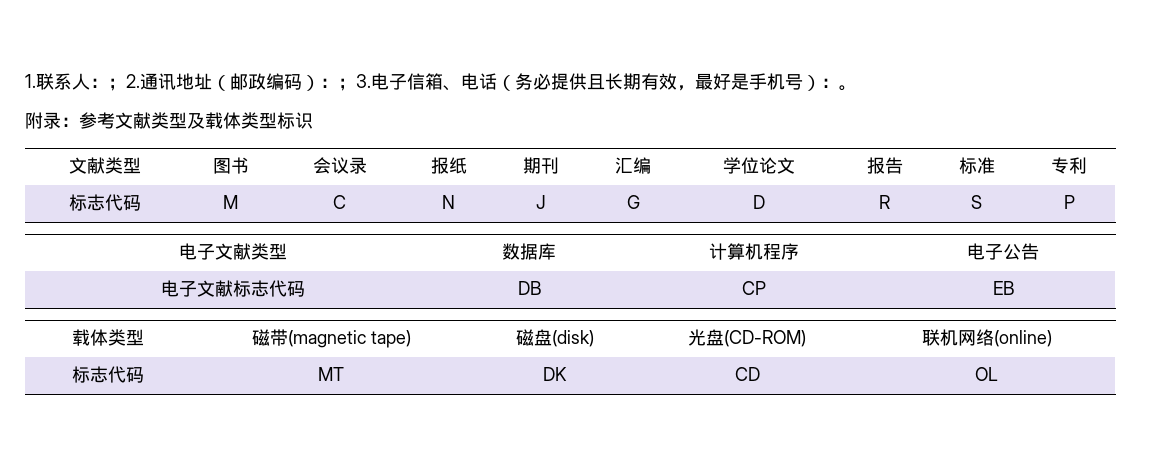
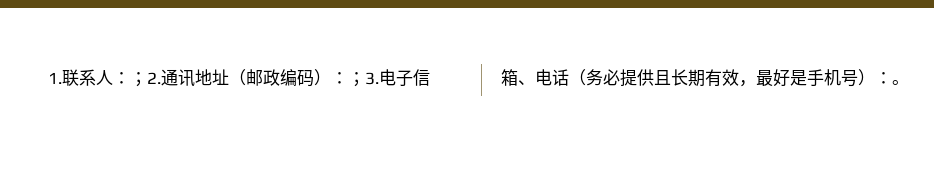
[25,112,313,129] [69,157,141,174] [212,157,249,174] [312,157,367,174] [430,157,467,174] [522,157,559,174] [615,157,651,174] [723,157,795,174] [866,157,903,174] [958,157,995,174] [1051,157,1087,174] [69,194,141,211] [223,195,238,209] [333,195,346,209] [442,195,455,209] [535,195,546,209] [626,195,640,209] [753,195,765,209] [879,195,890,209] [971,195,982,209] [1063,195,1075,209] [179,243,287,260] [502,243,556,260] [709,243,799,260] [967,243,1039,260] [161,280,305,297] [517,281,541,295] [742,281,766,295] [992,281,1014,295] [71,329,144,346] [251,329,411,348] [515,329,594,347] [688,329,806,347] [921,329,1052,347] [71,366,144,383] [318,367,344,381] [543,367,567,381] [734,367,760,381] [975,367,998,381] // 附录：参考文献类型及载体类型标识 // 文献类型 | 图书 | 会议录 | 报纸 | 期刊 | 汇编 | 学位论文 | 报告 | 标准 | 专利 // 标志代码 | M | C | N | J | G | D | R | S | P // 电子文献类型 | 数据库 | 计算机程序 | 电子公告 // 电子文献标志代码 | DB | CP | EB // 载体类型 | 磁带(magnetic tape) | 磁盘(disk) | 光盘(CD-ROM) | 联机网络(online) // 标志代码 | MT | DK | CD | OL -> (909, 82) none

